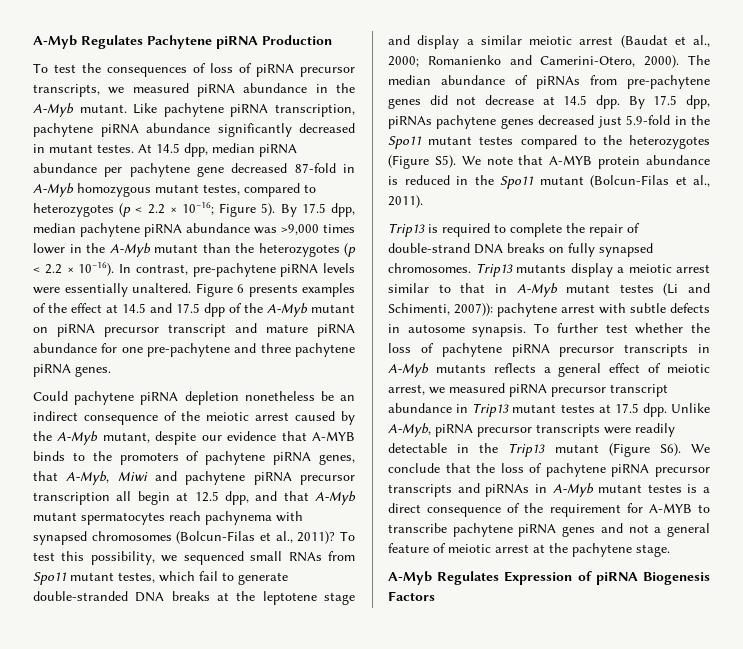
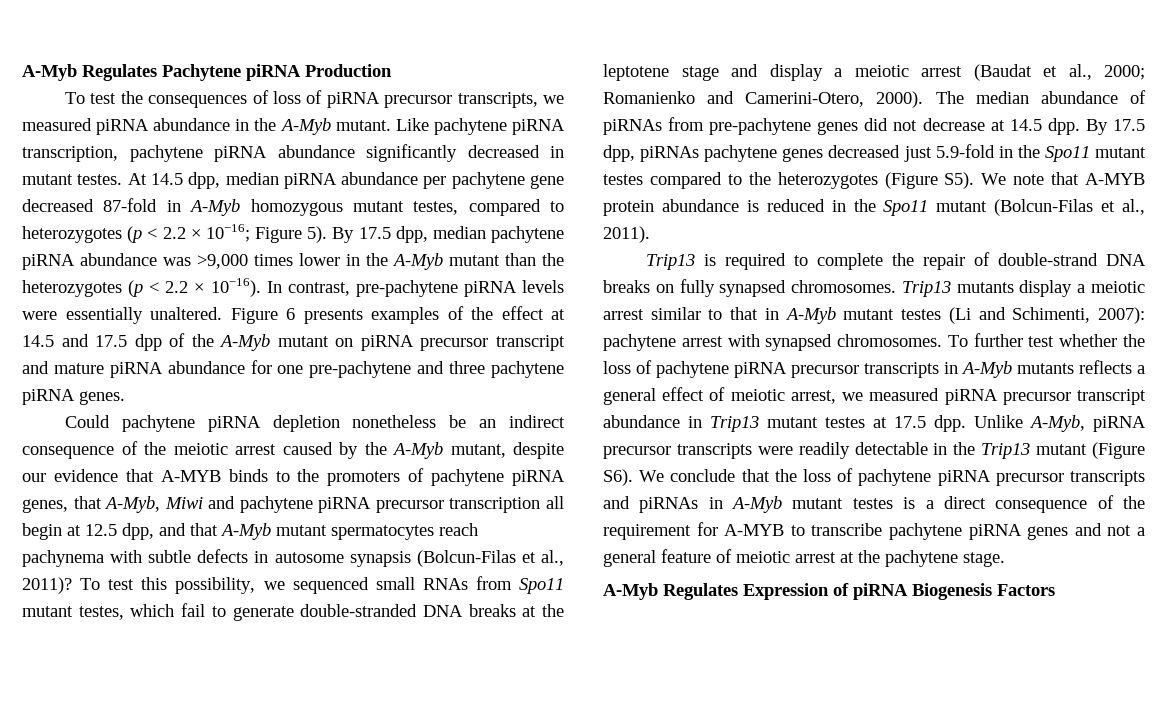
[33,531,172,545] synapsed chromosomes -> [148,549,411,567] subtle defects in autosome synapsis
[480,35,522,45] similar -> (842, 72) none
[454,303,493,316] 2007)): -> [1098,307,1145,324] 2007):
[630,303,710,313] [388,324,527,337] subtle defects in autosome synapsis. -> [765,334,943,351] synapsed chromosomes.

